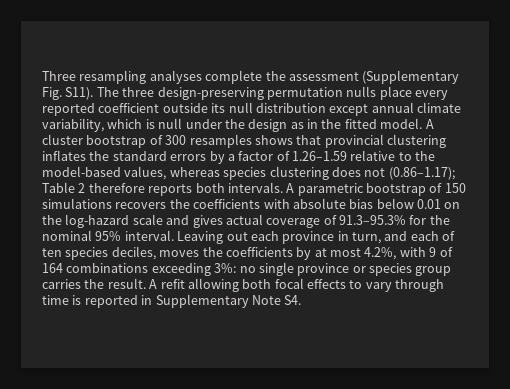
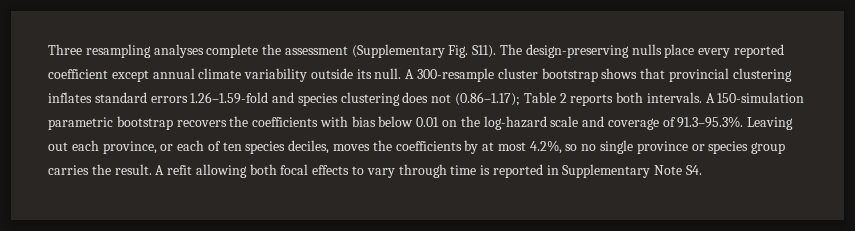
[122,87,343,100] three design-preserving permutation -> [525,44,629,58] design-preserving
[162,102,461,116] [42,118,434,132] [42,134,252,148] outside its null distribution except annual climate variability, which is null under the design as in the fitted model. A cluster bootstrap of 300 resamples -> [111,68,598,82] except annual climate variability outside its null. A 300-resample cluster bootstrap
[89,151,110,161] the -> (92, 97) none
[209,150,436,164] [42,166,220,180] by a factor of 1.26–1.59 relative to the model-based values, whereas -> [190,92,295,104] 1.26–1.59-fold and
[88,183,145,193] therefore -> (567, 98) none
(295, 188) none -> [717,92,805,103] 150-simulation
[429,183,466,193] [42,198,112,209] of 150 simulations -> (173, 123) none
[292,198,346,209] absolute -> (348, 121) none
[192,214,450,228] [42,230,408,244] gives actual coverage of 91.3–95.3% for the nominal 95% interval. Leaving out each province in turn, and -> [607,116,794,130] [48,140,174,154] coverage of 91.3–95.3%. Leaving out each province, or
[399,247,453,257] [42,263,237,276] with 9 of 164 combinations exceeding 3%: -> [565,144,578,151] so

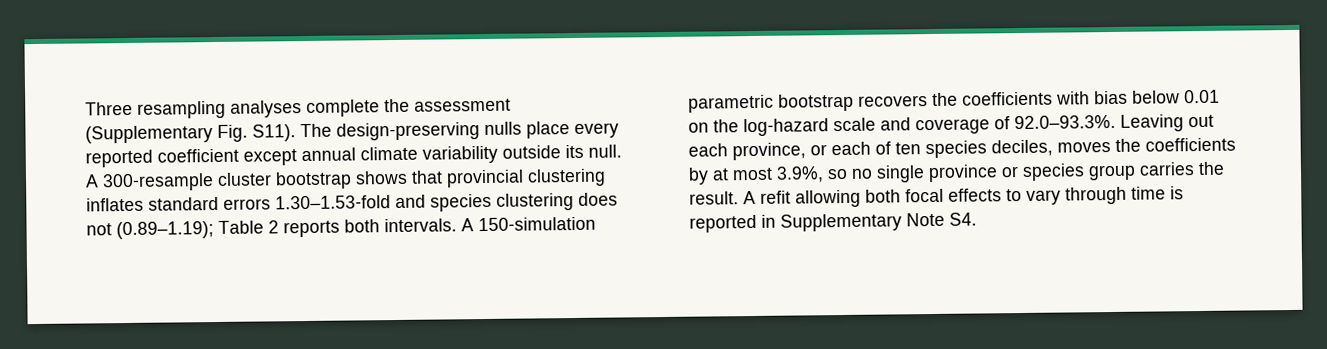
[190,92,269,104] 1.26–1.59-fold -> [275,195,391,210] 1.30–1.53-fold
[455,92,521,106] (0.86–1.17); -> [116,221,214,240] (0.89–1.19);
[677,116,744,128] 91.3–95.3%. -> [1014,114,1116,130] 92.0–93.3%.
[529,140,562,154] 4.2%, -> [776,166,824,183] 3.9%,

